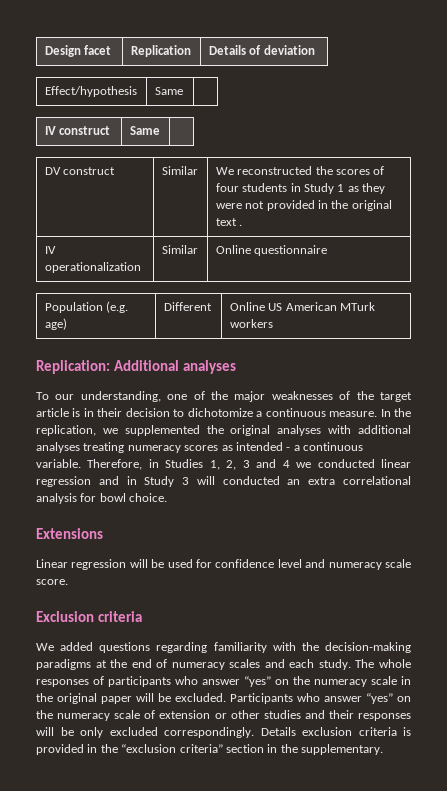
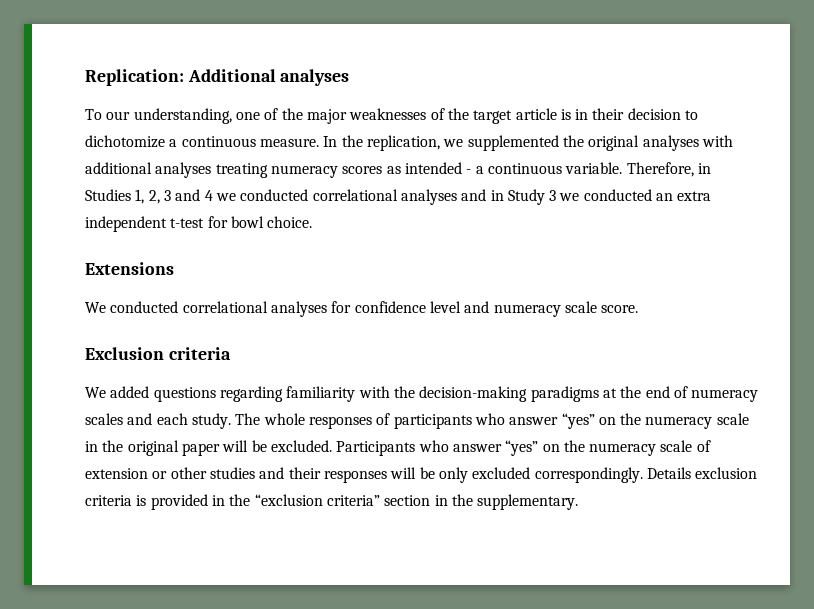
[44,45,112,57] [130,45,191,57] [208,45,315,55] [44,86,137,97] [154,87,183,95] [44,126,111,135] [129,126,160,135] [44,167,116,175] [161,166,198,175] [215,166,385,175] [215,183,386,194] [215,200,392,211] [215,218,243,226] [44,246,56,254] [44,262,141,273] [161,245,198,254] [215,245,328,256] [44,301,129,313] [44,318,67,330] [163,302,212,311] [229,302,375,311] [229,319,273,328] Design facet | Replication | Details of deviation // Effect/hypothesis | Same | // IV construct | Same | // DV construct | Similar | We reconstructed the scores of four students in Study 1 as they were not provided in the original text . // IV operationalization | Similar | Online questionnaire // Population (e.g. age) | Different | Online US American MTurk workers // -> (85, 77) none
[381,459,412,468] [36,476,91,487] linear regression -> [312,189,457,205] correlational analyses
[196,476,215,485] will -> [559,193,580,201] we
[342,476,411,485] [36,493,77,504] correlational analysis -> [85,216,205,232] independent t-test
[36,559,193,570] Linear regression will be used -> [85,301,327,317] We conducted correlational analyses

